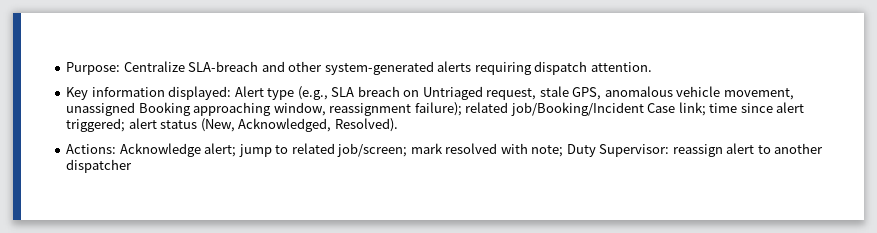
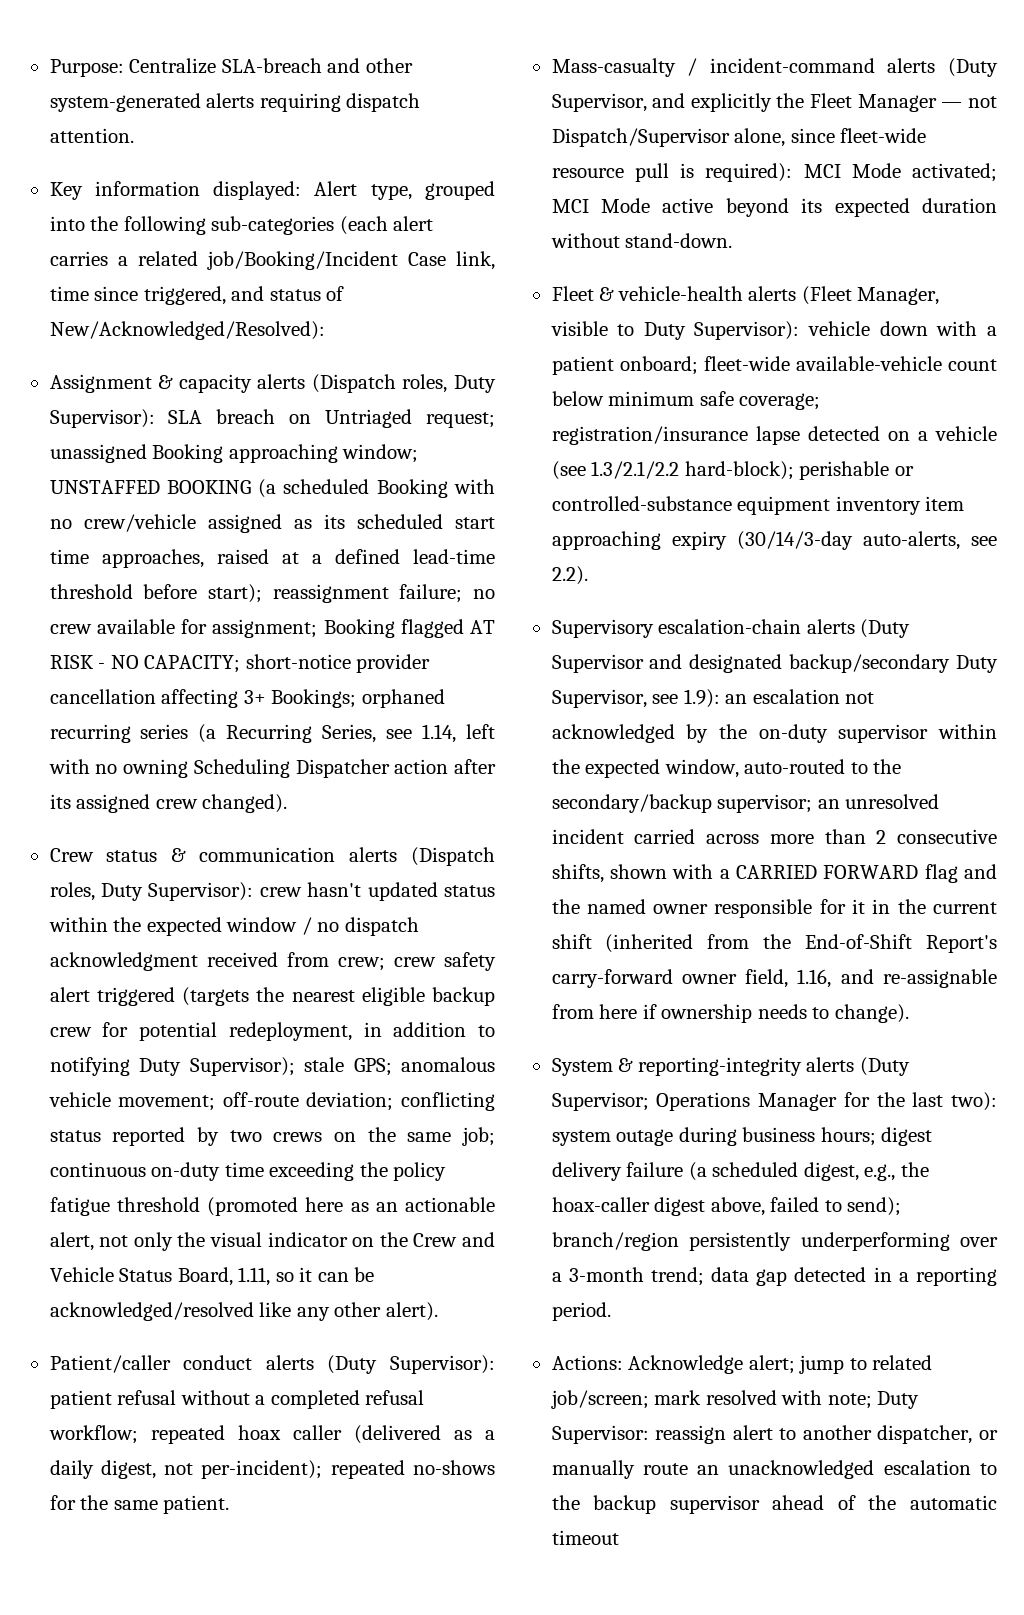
[267,86,794,100] [66,102,805,116] [66,118,398,132] type (e.g., SLA breach on Untriaged request, stale GPS, anomalous vehicle movement, unassigned Booking approaching window, reassignment failure); related job/Booking/Incident Case link; time since alert triggered; alert status (New, Acknowledged, Resolved). -> [370,181,496,200] [49,216,434,235] [49,251,495,270] [49,286,345,305] [49,321,325,340] [49,374,496,393] [49,409,495,428] [49,444,419,463] [49,479,496,498] [49,514,495,533] [49,549,495,568] [49,584,495,603] [49,619,496,638] [49,654,431,673] [49,689,445,708] [49,724,495,743] [48,759,497,778] [49,794,288,813] [49,847,495,866] [49,882,496,901] [48,917,419,936] [49,952,497,971] [49,987,496,1006] [49,1022,495,1041] [49,1057,496,1076] [48,1092,495,1111] [49,1127,495,1146] [49,1162,447,1181] [49,1197,496,1216] [49,1232,495,1251] [49,1267,375,1286] [49,1302,438,1321] [49,1355,496,1374] [49,1390,425,1409] [48,1425,495,1444] [49,1460,496,1479] [49,1495,230,1514] [551,58,998,77] [551,93,997,112] [551,128,927,147] [551,163,997,182] [551,198,997,217] [550,233,733,248] [551,286,940,305] [550,321,997,340] [551,356,997,375] [551,391,821,410] [551,426,997,445] [551,461,914,480] [551,496,965,515] [551,531,997,550] [551,566,588,585] [551,619,911,638] [551,654,998,673] [551,689,875,708] [551,724,997,743] [551,759,902,778] [551,794,940,813] [551,829,997,844] [551,864,997,883] [551,899,997,918] [551,934,997,953] [551,969,998,988] [551,1004,909,1023] [551,1057,910,1076] [551,1092,997,1111] [551,1127,933,1146] [551,1162,929,1181] [551,1197,902,1216] [551,1232,998,1251] [551,1267,997,1286] [551,1302,611,1321] type, grouped into the following sub-categories (each alert carries a related job/Booking/Incident Case link, time since triggered, and status of New/Acknowledged/Resolved): // Assignment & capacity alerts (Dispatch roles, Duty Supervisor): SLA breach on Untriaged request; unassigned Booking approaching window; UNSTAFFED BOOKING (a scheduled Booking with no crew/vehicle assigned as its scheduled start time approaches, raised at a defined lead-time threshold before start); reassignment failure; no crew available for assignment; Booking flagged AT RISK - NO CAPACITY; short-notice provider cancellation affecting 3+ Bookings; orphaned recurring series (a Recurring Series, see 1.14, left with no owning Scheduling Dispatcher action after its assigned crew changed). // Crew status & communication alerts (Dispatch roles, Duty Supervisor): crew hasn't updated status within the expected window / no dispatch acknowledgment received from crew; crew safety alert triggered (targets the nearest eligible backup crew for potential redeployment, in addition to notifying Duty Supervisor); stale GPS; anomalous vehicle movement; off-route deviation; conflicting status reported by two crews on the same job; continuous on-duty time exceeding the policy fatigue threshold (promoted here as an actionable alert, not only the visual indicator on the Crew and Vehicle Status Board, 1.11, so it can be acknowledged/resolved like any other alert). // Patient/caller conduct alerts (Duty Supervisor): patient refusal without a completed refusal workflow; repeated hoax caller (delivered as a daily digest, not per-incident); repeated no-shows for the same patient. // Mass-casualty / incident-command alerts (Duty Supervisor, and explicitly the Fleet Manager — not Dispatch/Supervisor alone, since fleet-wide resource pull is required): MCI Mode activated; MCI Mode active beyond its expected duration without stand-down. // Fleet & vehicle-health alerts (Fleet Manager, visible to Duty Supervisor): vehicle down with a patient onboard; fleet-wide available-vehicle count below minimum safe coverage; registration/insurance lapse detected on a vehicle (see 1.3/2.1/2.2 hard-block); perishable or controlled-substance equipment inventory item approaching expiry (30/14/3-day auto-alerts, see 2.2). // Supervisory escalation-chain alerts (Duty Supervisor and designated backup/secondary Duty Supervisor, see 1.9): an escalation not acknowledged by the on-duty supervisor within the expected window, auto-routed to the secondary/backup supervisor; an unresolved incident carried across more than 2 consecutive shifts, shown with a CARRIED FORWARD flag and the named owner responsible for it in the current shift (inherited from the End-of-Shift Report's carry-forward owner field, 1.16, and re-assignable from here if ownership needs to change). // System & reporting-integrity alerts (Duty Supervisor; Operations Manager for the last two): system outage during business hours; digest delivery failure (a scheduled digest, e.g., the hoax-caller digest above, failed to send); branch/region persistently underperforming over a 3-month trend; data gap detected in a reporting period.
[66,159,133,173] dispatcher -> [877,1425,998,1444] [551,1460,997,1479] [551,1495,997,1514] [551,1530,619,1545] dispatcher, or manually route an unacknowledged escalation to the backup supervisor ahead of the automatic timeout

